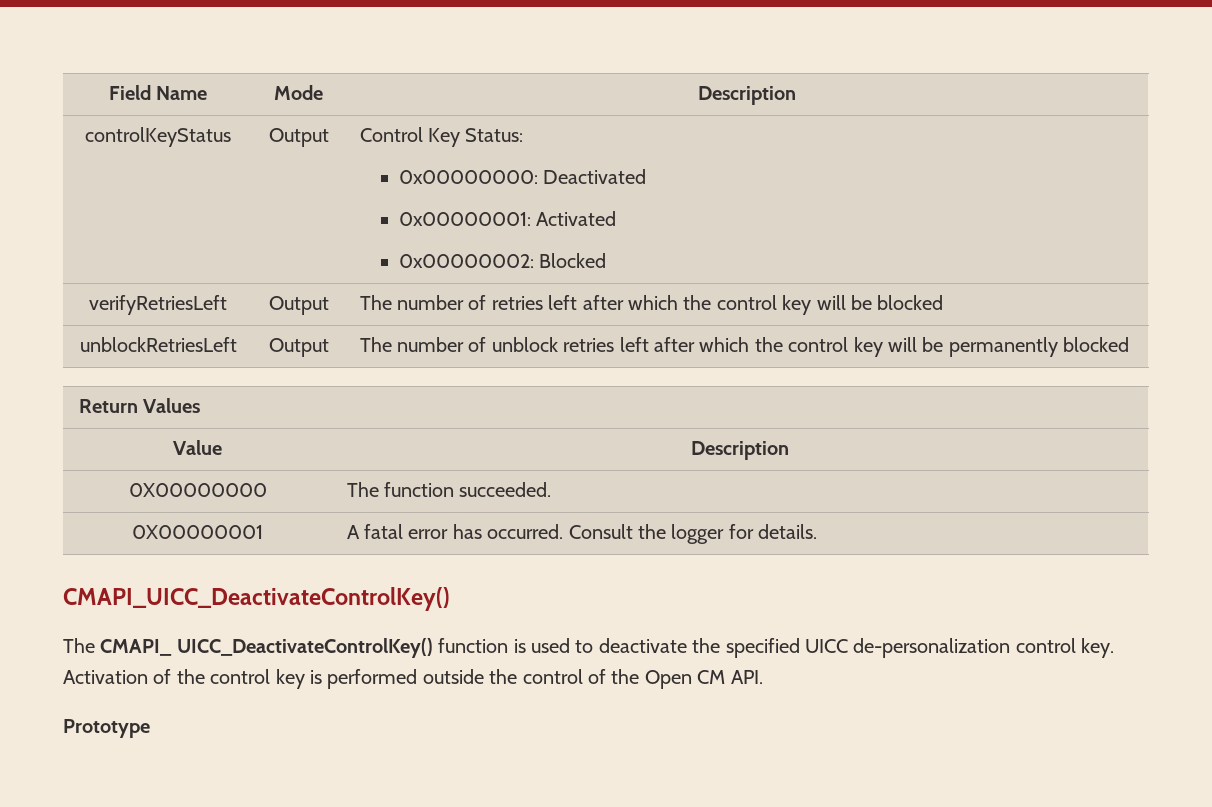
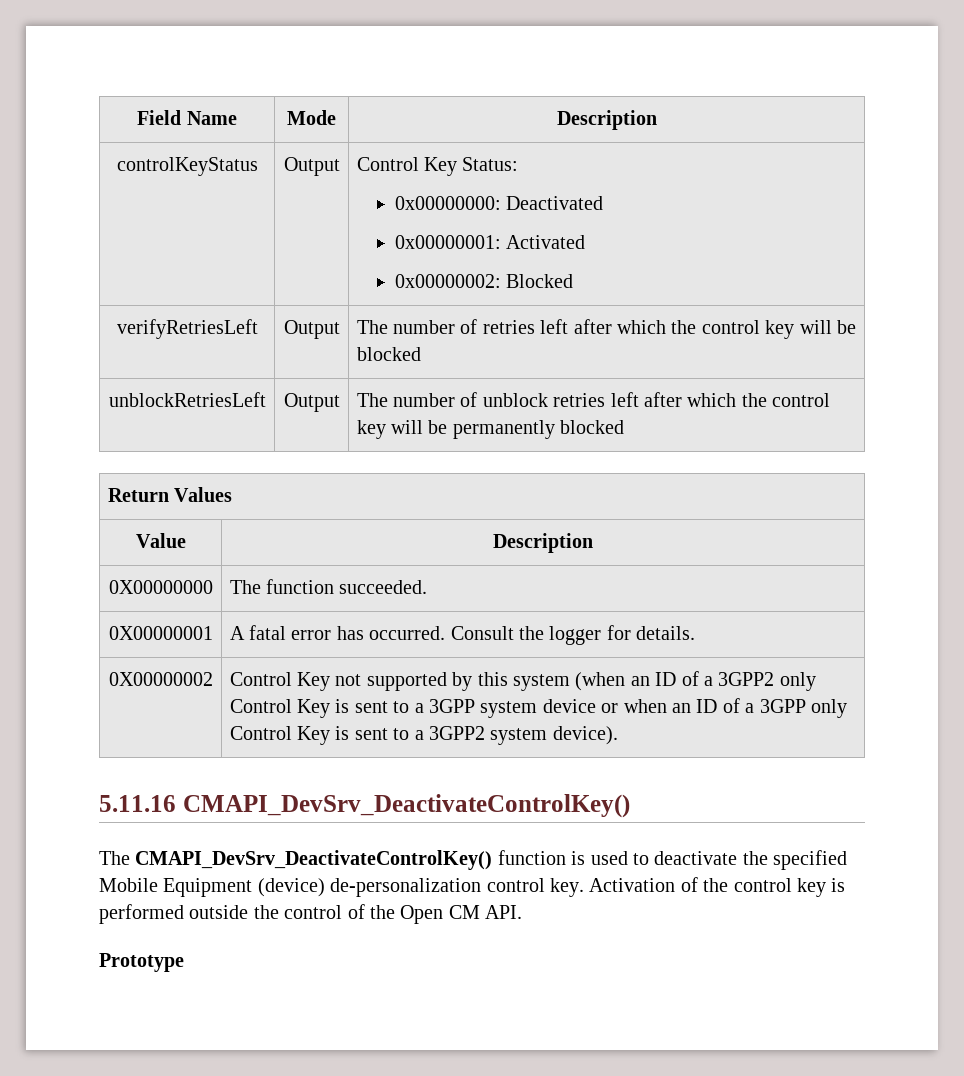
[63,587,450,611] [63,638,433,658] // CMAPI_UICC_DeactivateControlKey() // The CMAPI_ UICC_DeactivateControlKey() -> [108,672,213,686] [229,671,816,691] [229,698,848,718] [229,726,618,745] [99,794,630,818] [99,850,493,870] // 0X00000002 | Control Key not supported by this system (when an ID of a 3GPP2 only Control Key is sent to a 3GPP system device or when an ID of a 3GPP only Control Key is sent to a 3GPP2 system device). // 5.11.16 CMAPI_DevSrv_DeactivateControlKey() // The CMAPI_DevSrv_DeactivateControlKey()
[804,639,848,653] UICC -> [99,878,325,897] Mobile Equipment (device)

